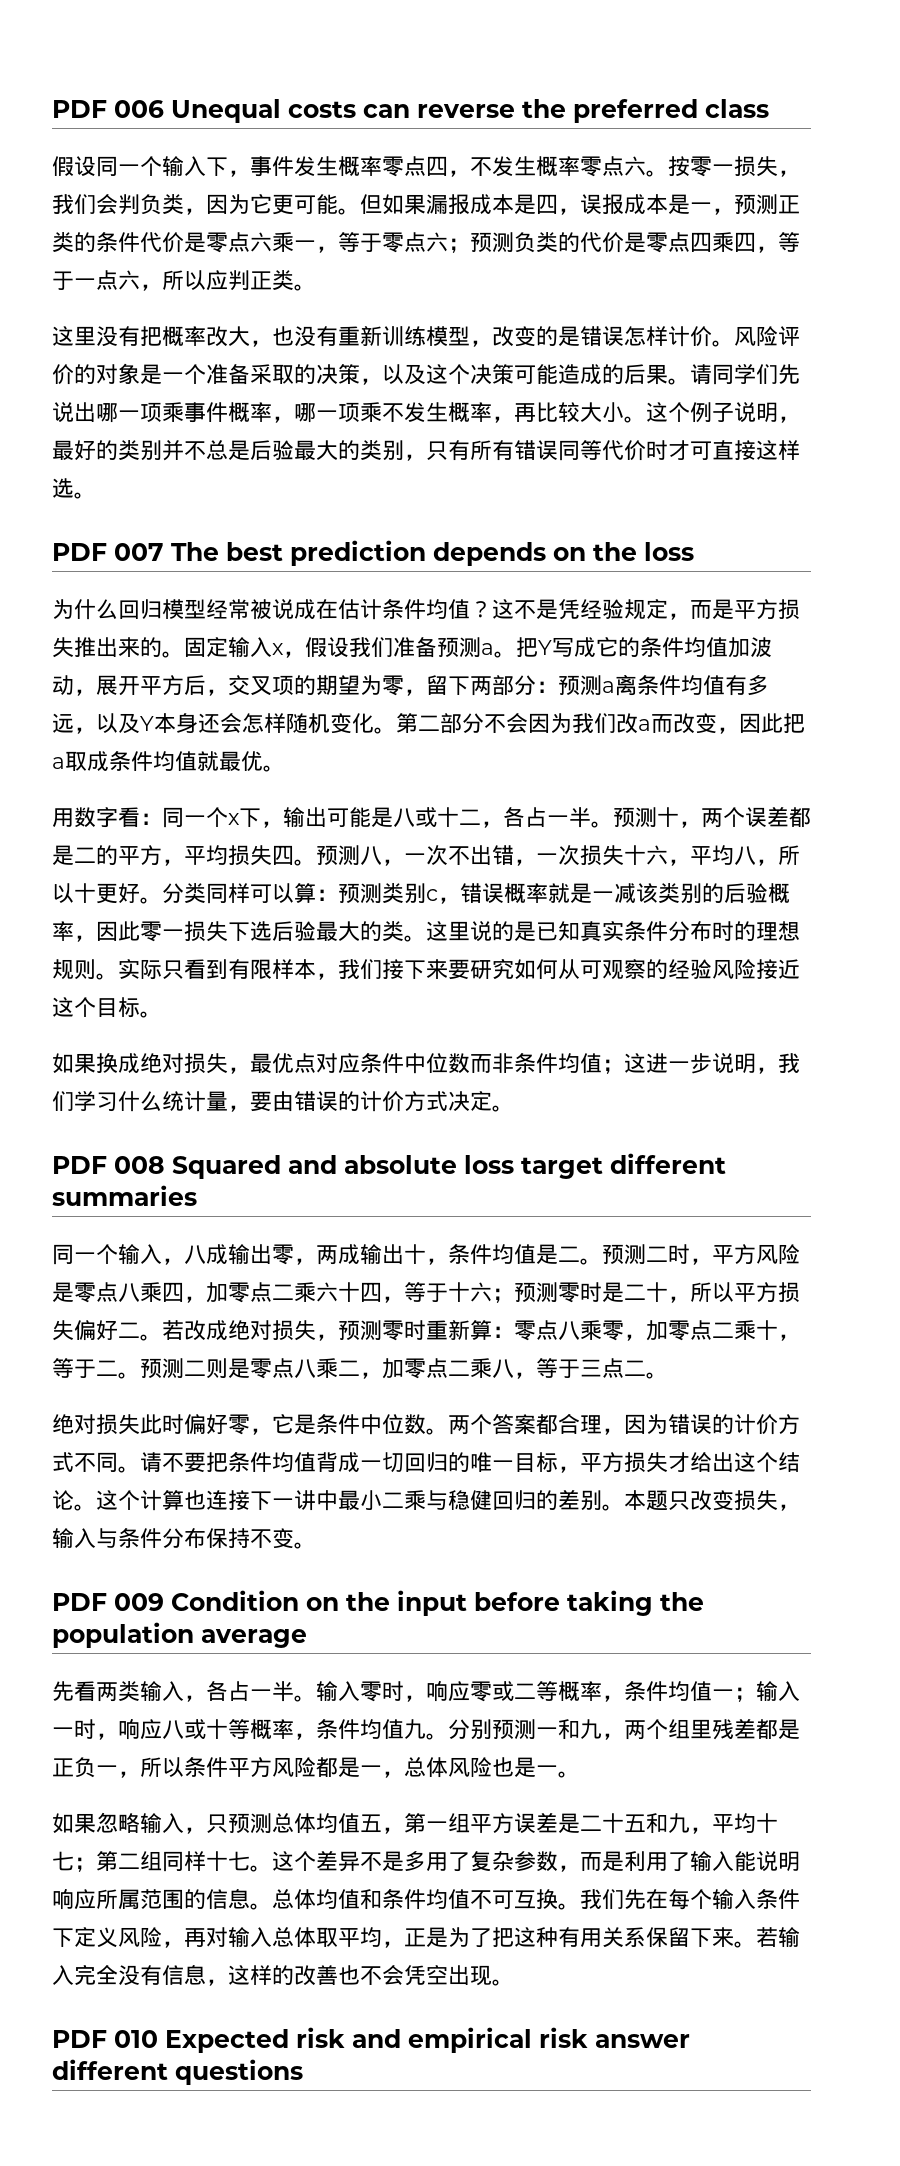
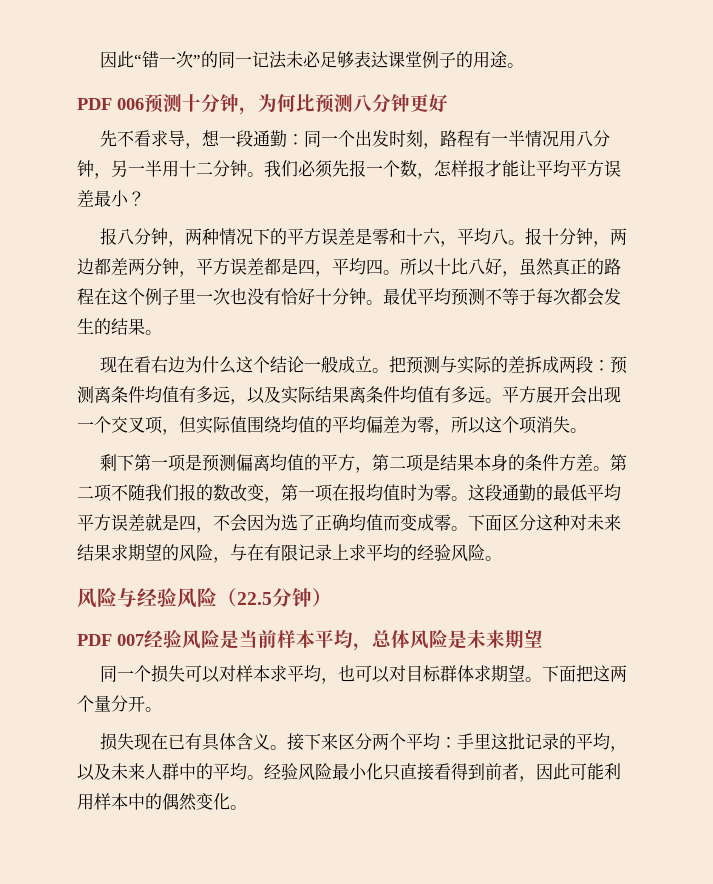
[52,99,769,123] [52,156,800,177] [52,194,800,215] [52,232,800,253] [52,270,316,291] [52,326,800,347] [52,363,800,385] [52,402,800,423] [52,440,800,461] [52,478,96,499] [52,540,694,566] [52,599,800,620] [52,637,772,658] [52,675,615,696] PDF 006 Unequal costs can reverse the preferred class // 假设同一个输入下，事件发生概率零点四，不发生概率零点六。按零一损失，我们会判负类，因为它更可能。但如果漏报成本是四，误报成本是一，预测正类的条件代价是零点六乘一，等于零点六；预测负类的代价是零点四乘四，等于一点六，所以应判正类。 // 这里没有把概率改大，也没有重新训练模型，改变的是错误怎样计价。风险评价的对象是一个准备采取的决策，以及这个决策可能造成的后果。请同学们先说出哪一项乘事件概率，哪一项乘不发生概率，再比较大小。这个例子说明，最好的类别并不总是后验最大的类别，只有所有错误同等代价时才可直接这样选。 // PDF 007 The best prediction depends on the loss // 为什么回归模型经常被说成在估计条件均值？这不是凭经验规定，而是平方损失推出来的。固定输入x，假设我们准备预测a。把Y写成它的条件均值加波动，展开平方后，交叉项的期望为零，留下两部分：预测a -> [99,51,524,69] [77,94,448,115] [99,130,610,149] [77,160,621,179] [77,190,145,207] [99,228,627,247] [77,258,621,277] [77,288,621,306] [77,318,162,335] [99,356,627,374] [77,386,94,403] 因此“错一次”的同一记法未必足够表达课堂例子的用途。 // PDF 006预测十分钟，为何比预测八分钟更好 // 先不看求导，想一段通勤：同一个出发时刻，路程有一半情况用八分钟，另一半用十二分钟。我们必须先报一个数，怎样报才能让平均平方误差最小？ // 报八分钟，两种情况下的平方误差是零和十六，平均八。报十分钟，两边都差两分钟，平方误差都是四，平均四。所以十比八好，虽然真正的路程在这个例子里一次也没有恰好十分钟。最优平均预测不等于每次都会发生的结果。 // 现在看右边为什么这个结论一般成立。把预测与实际的差拆成两段：预测
[140,713,805,734] [52,751,285,772] [52,806,811,828] [52,845,800,866] [52,883,790,904] [52,921,800,942] [52,958,800,980] [52,997,162,1018] [52,1053,800,1074] [52,1091,514,1112] [52,1153,726,1179] [52,1185,197,1206] [52,1244,800,1265] [52,1282,800,1303] [52,1320,800,1341] [52,1358,668,1379] [52,1413,800,1435] [52,1452,800,1473] [52,1489,800,1511] [52,1528,316,1549] [52,1590,704,1616] [52,1622,307,1648] [52,1680,800,1702] [52,1718,800,1740] [52,1757,580,1778] [52,1812,778,1834] [52,1850,800,1872] [52,1888,800,1910] [52,1927,800,1948] [52,1964,514,1986] [52,2027,690,2053] [52,2059,303,2085] Y本身还会怎样随机变化。第二部分不会因为我们改a而改变，因此把a取成条件均值就最优。 // 用数字看：同一个x下，输出可能是八或十二，各占一半。预测十，两个误差都是二的平方，平均损失四。预测八，一次不出错，一次损失十六，平均八，所以十更好。分类同样可以算：预测类别c，错误概率就是一减该类别的后验概率，因此零一损失下选后验最大的类。这里说的是已知真实条件分布时的理想规则。实际只看到有限样本，我们接下来要研究如何从可观察的经验风险接近这个目标。 // 如果换成绝对损失，最优点对应条件中位数而非条件均值；这进一步说明，我们学习什么统计量，要由错误的计价方式决定。 // PDF 008 Squared and absolute loss target different summaries // 同一个输入，八成输出零，两成输出十，条件均值是二。预测二时，平方风险是零点八乘四，加零点二乘六十四，等于十六；预测零时是二十，所以平方损失偏好二。若改成绝对损失，预测零时重新算：零点八乘零，加零点二乘十，等于二。预测二则是零点八乘二，加零点二乘八，等于三点二。 // 绝对损失此时偏好零，它是条件中位数。两个答案都合理，因为错误的计价方式不同。请不要把条件均值背成一切回归的唯一目标，平方损失才给出这个结论。这个计算也连接下一讲中最小二乘与稳健回归的差别。本题只改变损失，输入与条件分布保持不变。 // PDF 009 Condition on the input before taking the population average // 先看两类输入，各占一半。输入零时，响应零或二等概率，条件均值一；输入一时，响应八或十等概率，条件均值九。分别预测一和九，两个组里残差都是正负一，所以条件平方风险都是一，总体风险也是一。 // 如果忽略输入，只预测总体均值五，第一组平方误差是二十五和九，平均十七；第二组同样十七。这个差异不是多用了复杂参数，而是利用了输入能说明响应所属范围的信息。总体均值和条件均值不可互换。我们先在每个输入条件下定义风险，再对输入总体取平均，正是为了把这种有用关系保留下来。若输入完全没有信息，这样的改善也不会凭空出现。 // PDF 010 Expected risk and empirical risk answer different questions -> [281,386,621,404] [77,416,587,435] [99,454,627,473] [77,484,621,503] [77,513,621,533] [77,543,502,563] [77,587,332,608] [77,629,543,651] [99,664,627,684] [77,695,162,712] [99,733,627,752] [77,763,621,782] [77,793,247,811] 实际结果离条件均值有多远。平方展开会出现一个交叉项，但实际值围绕均值的平均偏差为零，所以这个项消失。 // 剩下第一项是预测偏离均值的平方，第二项是结果本身的条件方差。第二项不随我们报的数改变，第一项在报均值时为零。这段通勤的最低平均平方误差就是四，不会因为选了正确均值而变成零。下面区分这种对未来结果求期望的风险，与在有限记录上求平均的经验风险。 // 风险与经验风险（22.5分钟） // PDF 007经验风险是当前样本平均，总体风险是未来期望 // 同一个损失可以对样本求平均，也可以对目标群体求期望。下面把这两个量分开。 // 损失现在已有具体含义。接下来区分两个平均：手里这批记录的平均，以及未来人群中的平均。经验风险最小化只直接看得到前者，因此可能利用样本中的偶然变化。

